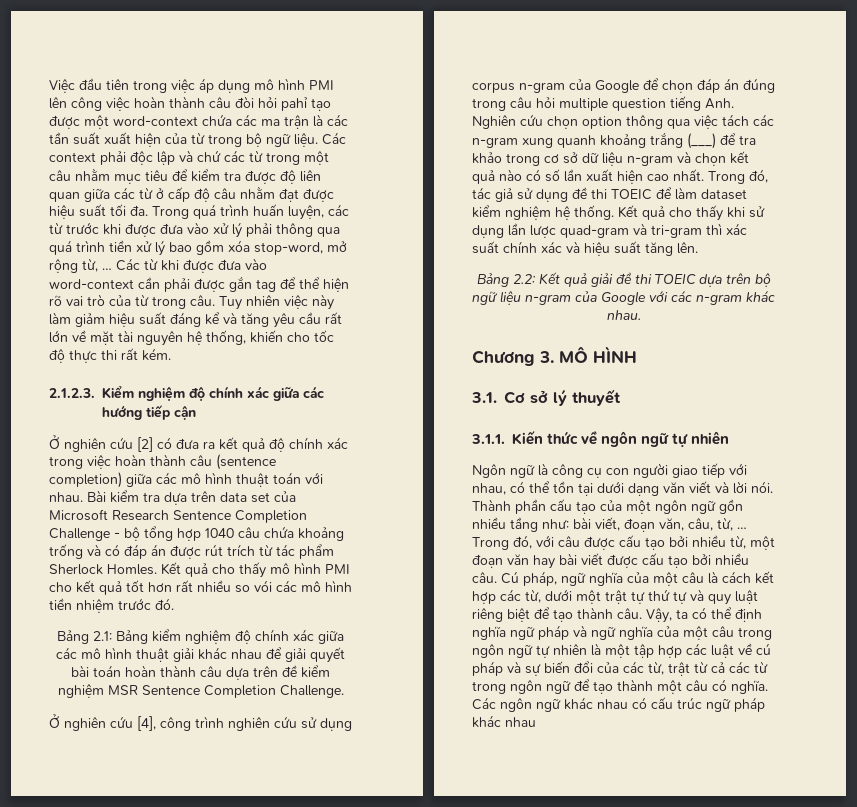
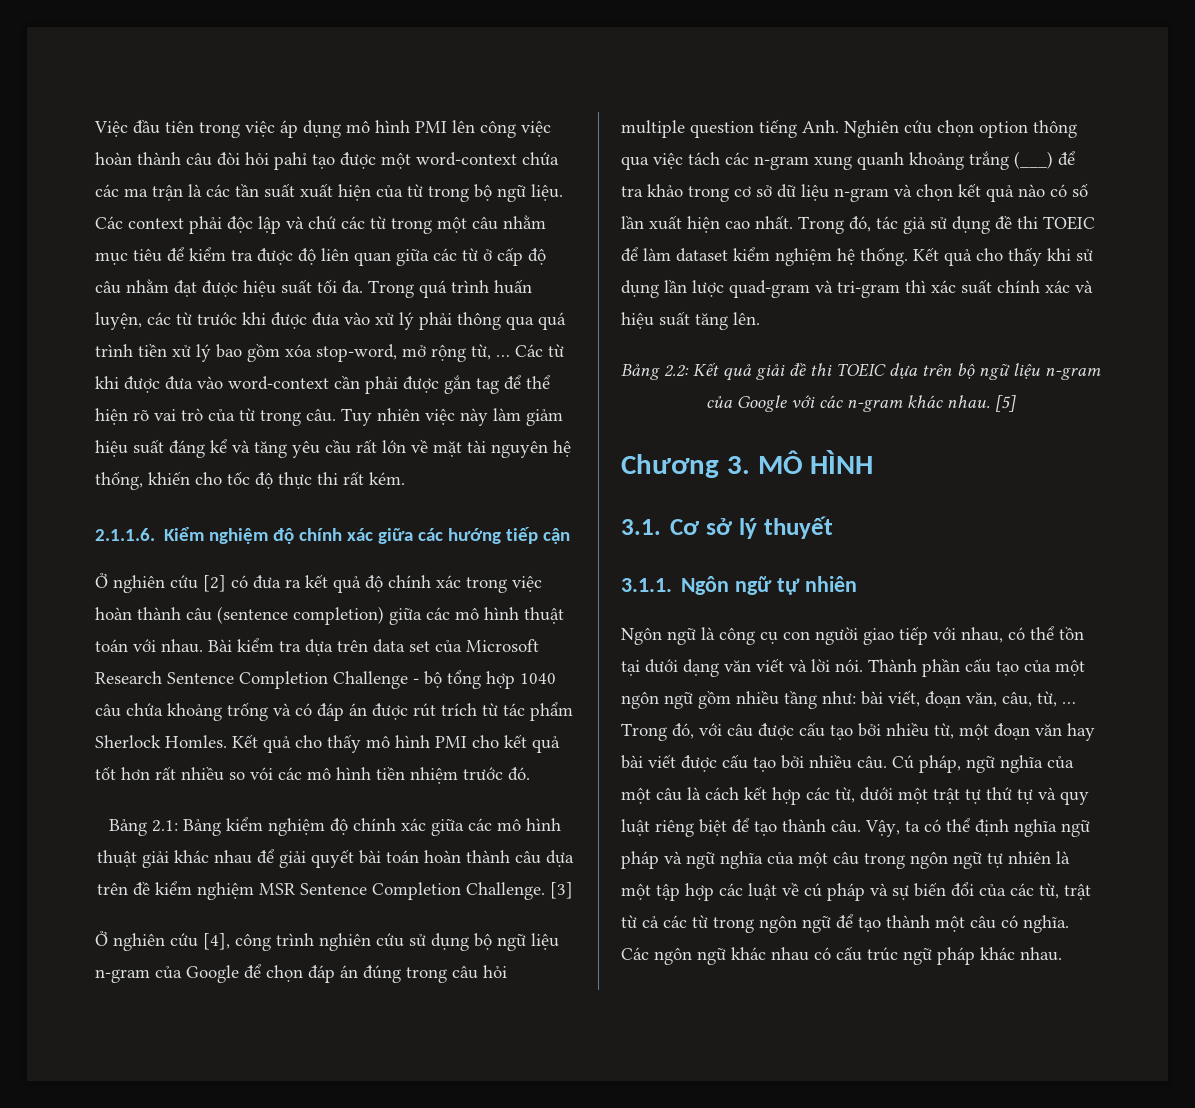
[49,388,95,398] 2.1.2.3. -> [95,528,155,541] 2.1.1.6.
(344, 691) none -> [549,882,573,899] [3]
[472,82,515,93] corpus -> [474,933,559,951] bộ ngữ liệu
(641, 315) none -> [995,395,1016,412] [5]
[512,430,638,447] Kiến thức về ngôn -> [681,576,730,595] Ngôn
[719,499,743,514] gồn -> [698,690,731,709] gồm
[505,717,536,727] nhau -> [1020,947,1062,961] nhau.

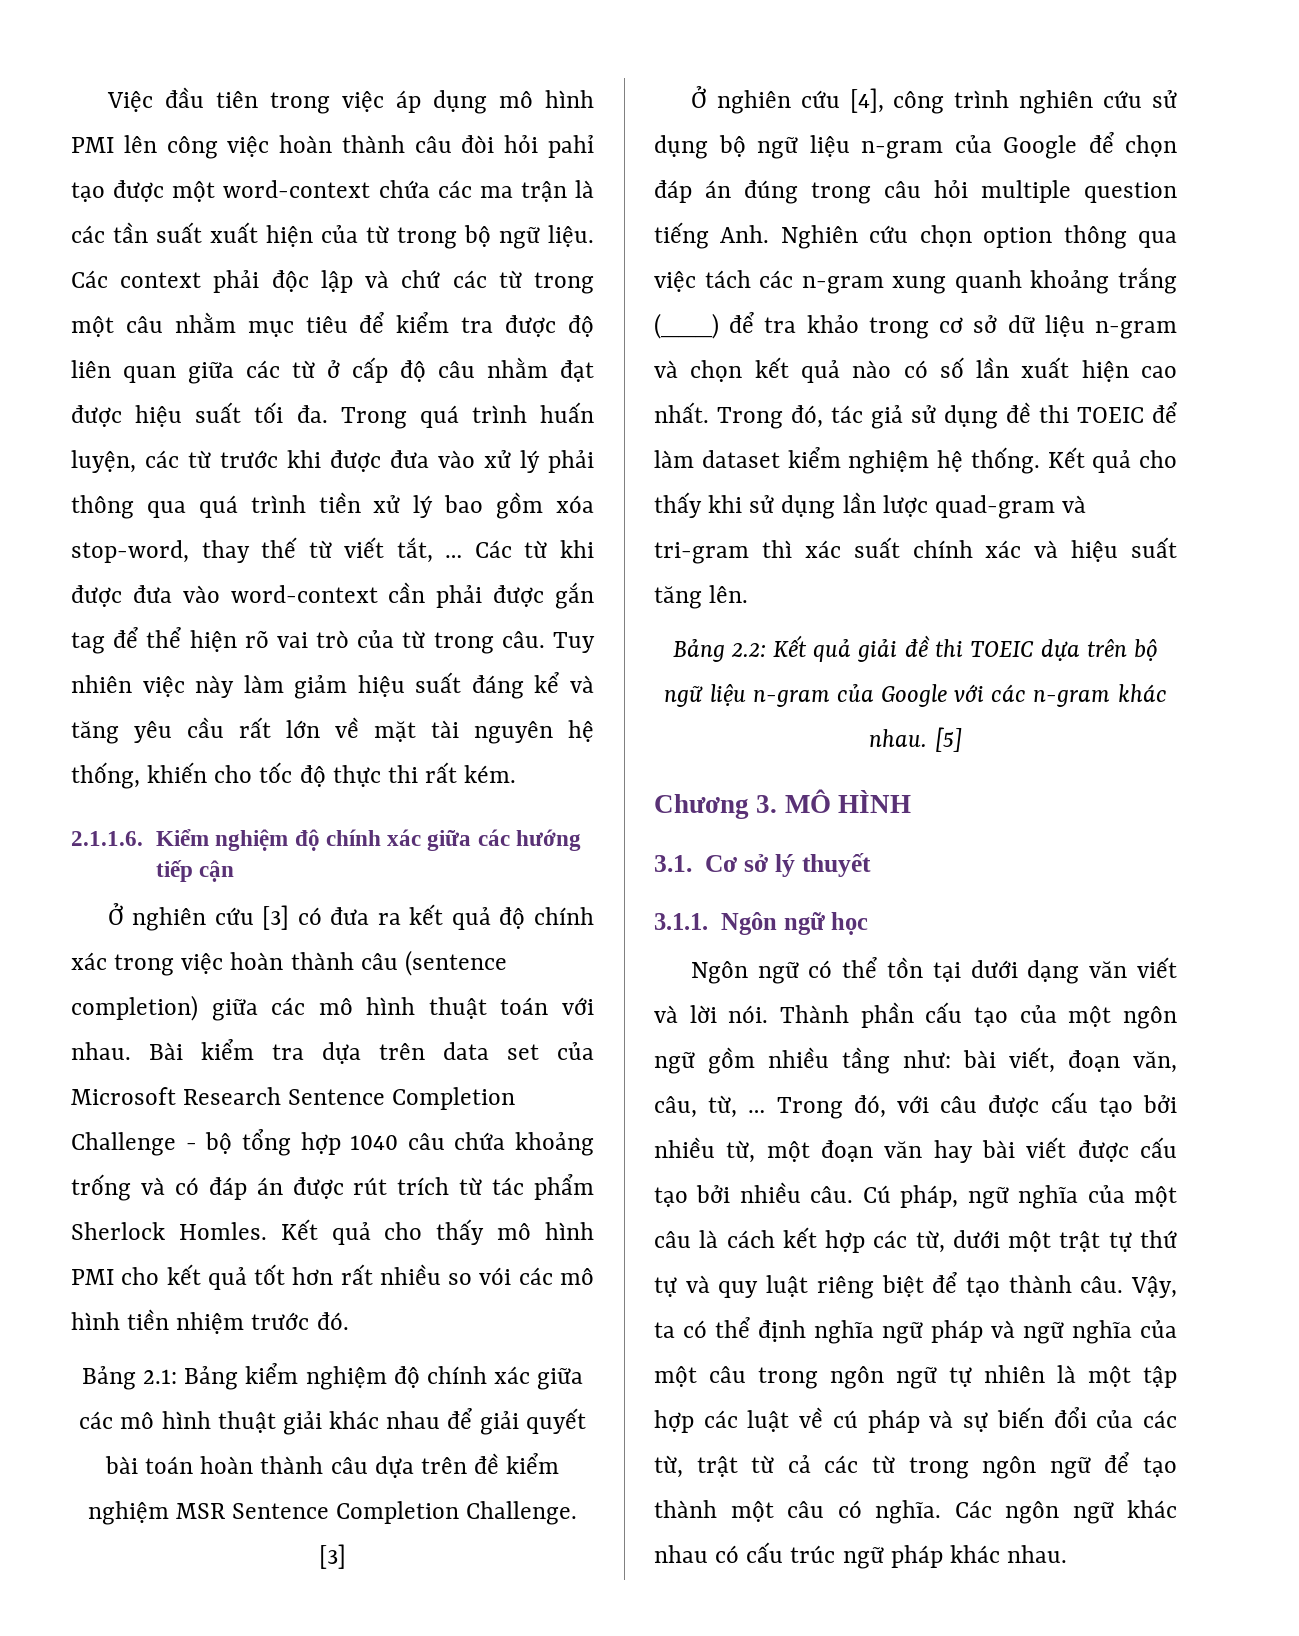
[402,344,491,362] mở rộng từ, -> [201,537,433,563] thay thế từ viết tắt,
[203,575,226,592] [2] -> [262,905,290,930] [3]
[776,576,857,595] [621,626,1003,645] tự nhiên // Ngôn ngữ là công cụ con người giao tiếp với nhau, -> [831,912,869,935] [690,960,799,984] học // Ngôn ngữ

